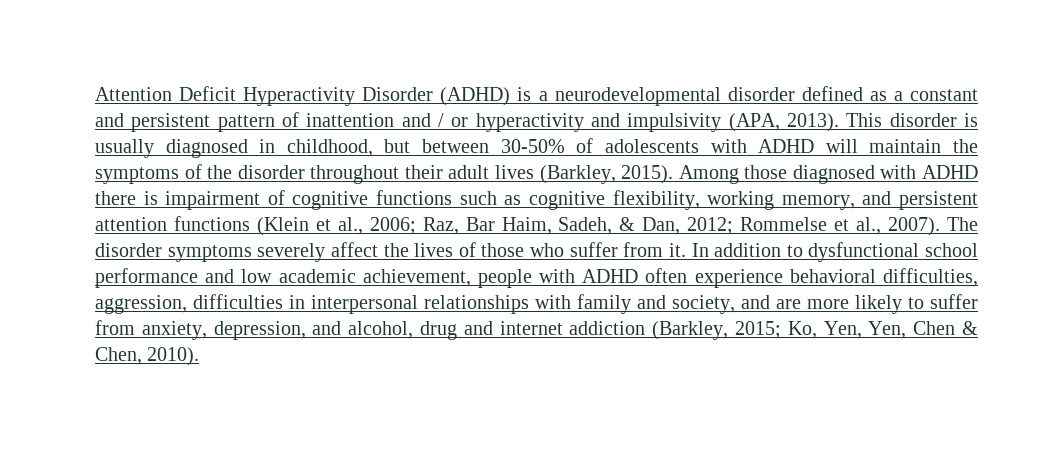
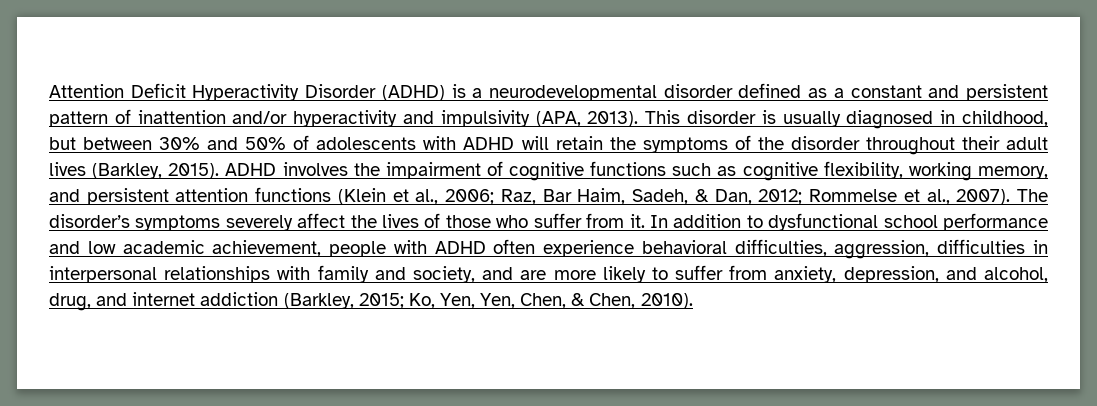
[401,113,469,127] and / or -> [232,111,288,124] and/or
[500,139,565,153] 30-50% -> [159,137,287,150] 30% and 50%
[869,139,942,153] maintain -> [555,136,603,150] retain
[678,165,978,184] [95,191,158,205] Among those diagnosed with ADHD there is -> [225,162,380,176] ADHD involves the
[95,243,162,257] disorder -> [49,214,130,228] disorder’s
[420,321,458,340] drug -> [49,293,91,311] drug,
[913,321,956,335] Chen -> [520,293,567,309] Chen,

